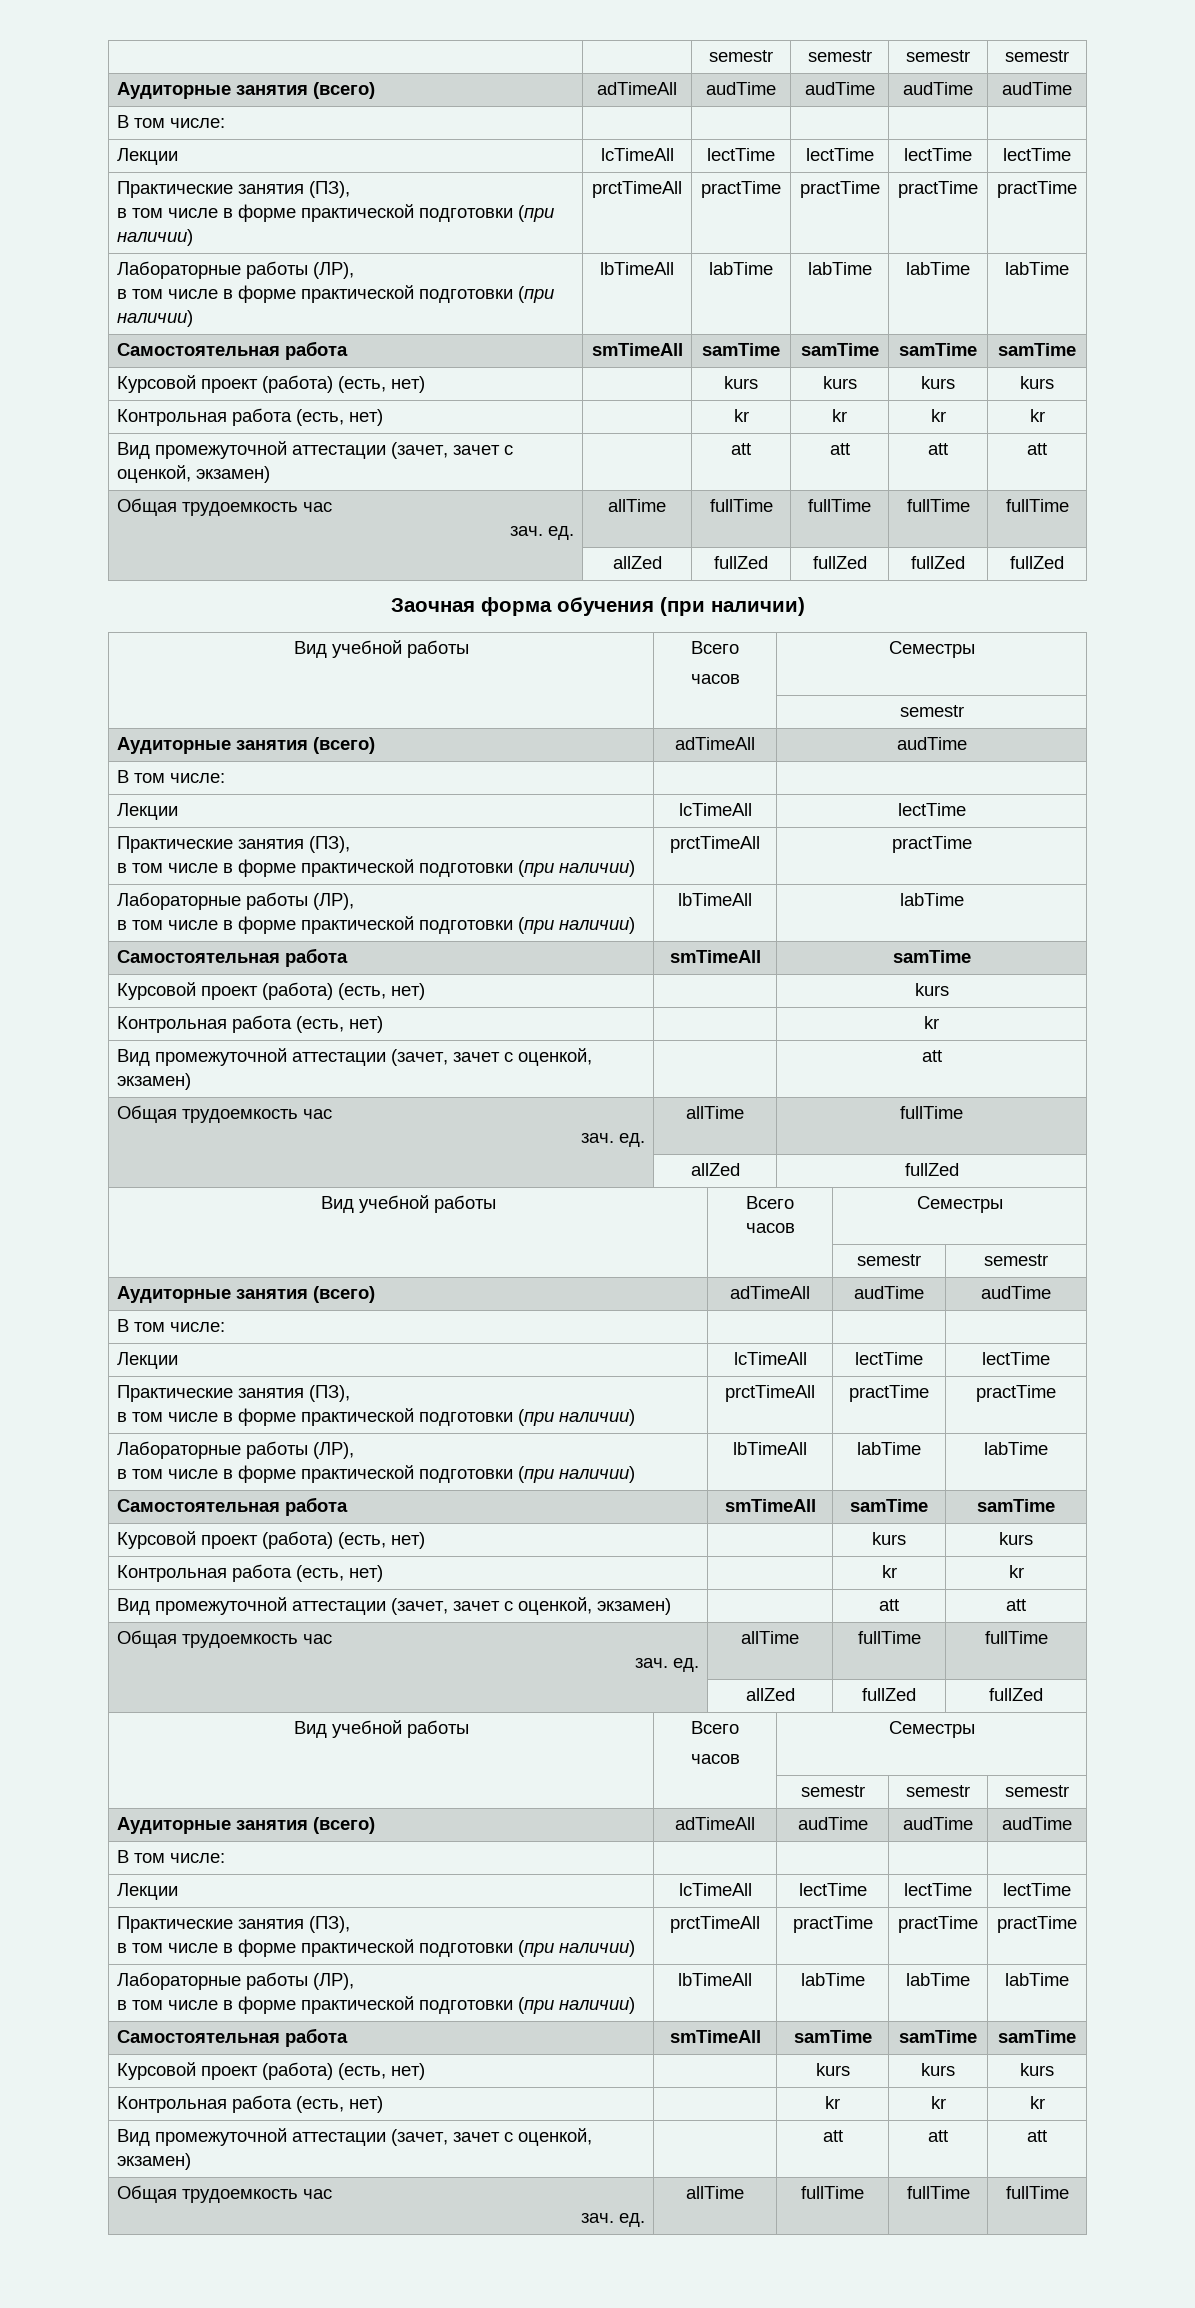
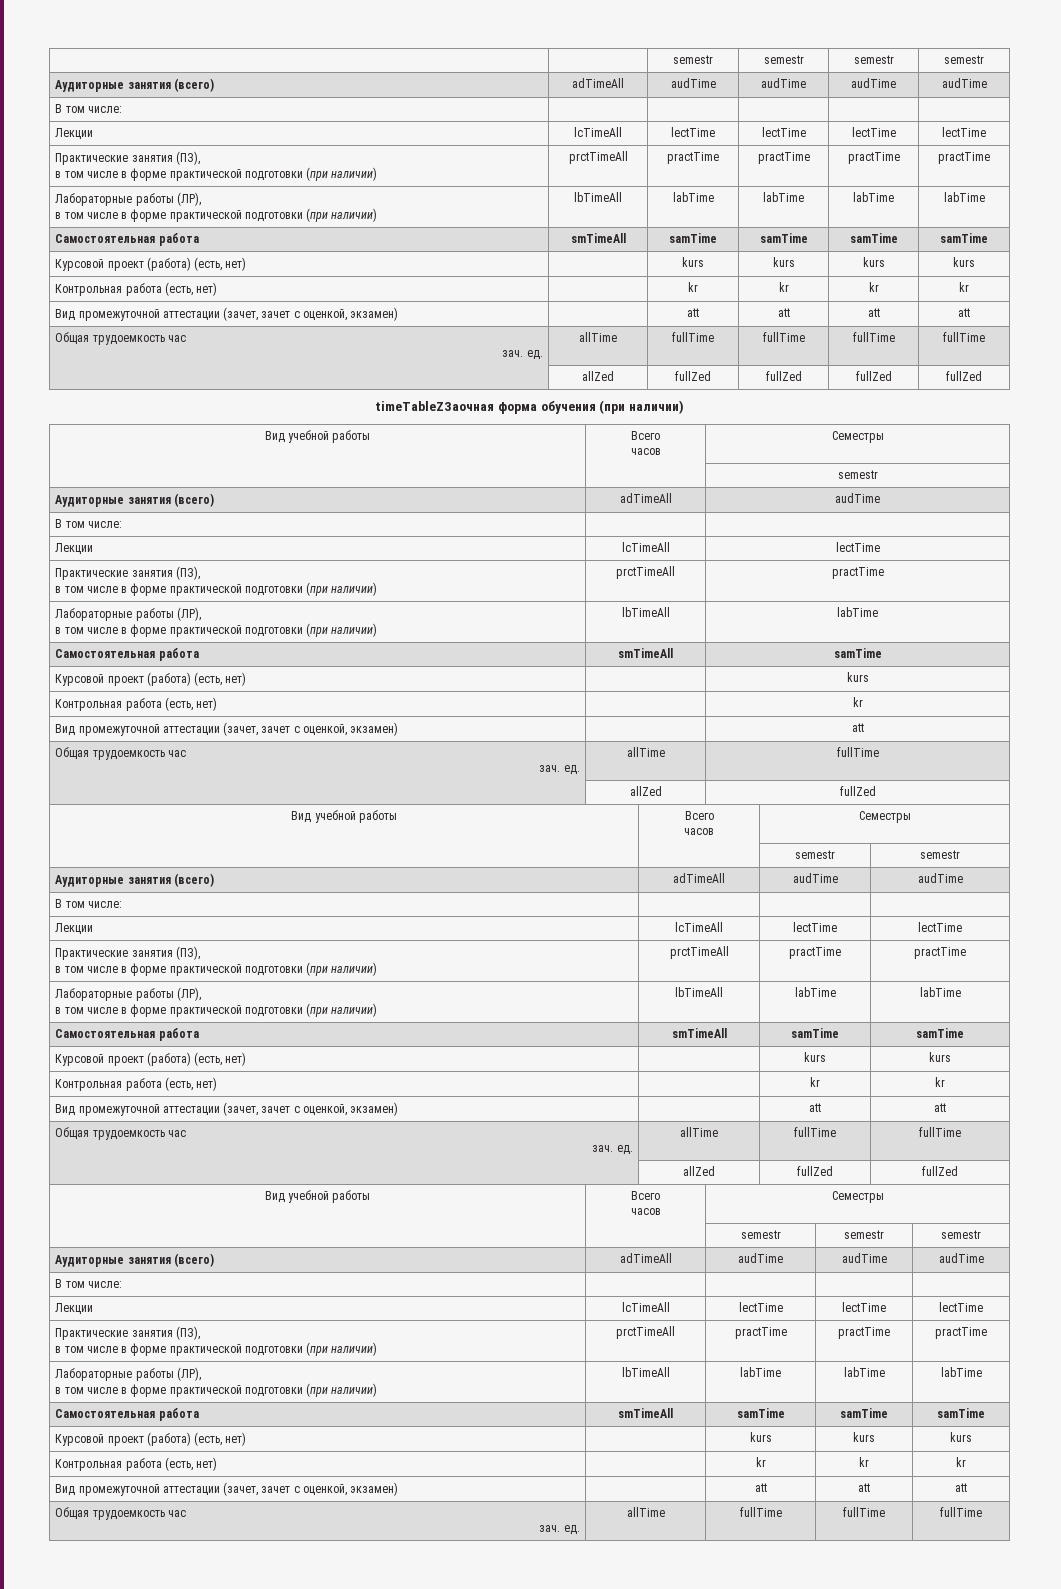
[390,598,475,612] Заочная -> [375,401,495,411] timeTableZЗаочная

